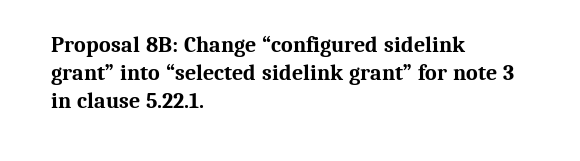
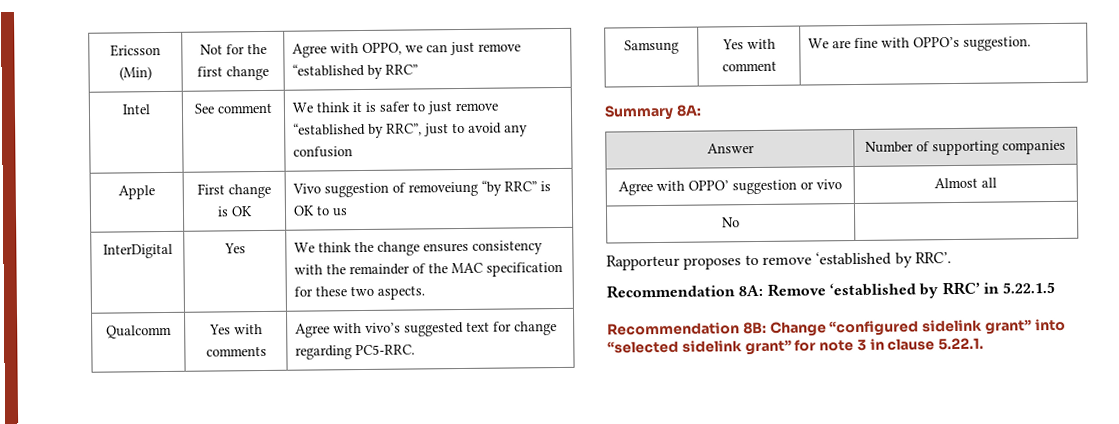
[51,36,140,57] Proposal -> [110,44,161,57] [119,66,152,81] [199,43,267,55] [197,65,269,81] [292,41,522,58] [292,63,419,79] [121,104,150,115] [194,102,272,114] [292,101,499,115] [293,122,529,138] [293,146,354,158] [118,185,155,200] [197,183,271,199] [217,206,253,217] [292,180,552,198] [293,205,349,217] [102,243,173,259] [223,243,246,254] [294,240,544,256] [294,261,564,277] [294,285,426,300] [106,324,172,339] [208,324,263,335] [205,345,267,357] [295,321,558,338] [295,344,416,360] [624,39,679,55] [721,38,776,50] [721,60,777,72] [808,36,1032,51] [604,104,702,121] [706,143,755,154] [865,139,1066,156] [618,179,842,196] [934,177,997,189] [722,217,740,228] [606,251,952,271] [606,281,1056,299] [607,322,740,336] Ericsson (Min) | Not for the first change | Agree with OPPO, we can just remove “established by RRC” // Intel | See comment | We think it is safer to just remove “established by RRC”, just to avoid any confusion // Apple | First change is OK | Vivo suggestion of removeiung “by RRC” is OK to us // InterDigital | Yes | We think the change ensures consistency with the remainder of the MAC specification for these two aspects. // Qualcomm | Yes with comments | Agree with vivo’s suggested text for change regarding PC5-RRC. // Samsung | Yes with comment | We are fine with OPPO’s suggestion. // Summary 8A: // Answer | Number of supporting companies // Agree with OPPO’ suggestion or vivo | Almost all // No | // Rapporteur proposes to remove ‘established by RRC’. // Recommendation 8A: Remove ‘established by RRC’ in 5.22.1.5 // Recommendation

